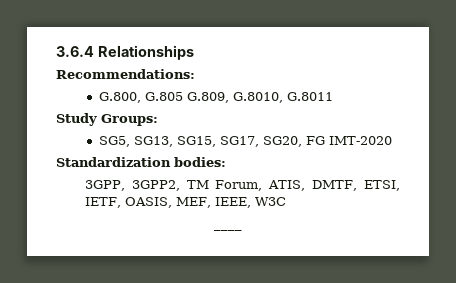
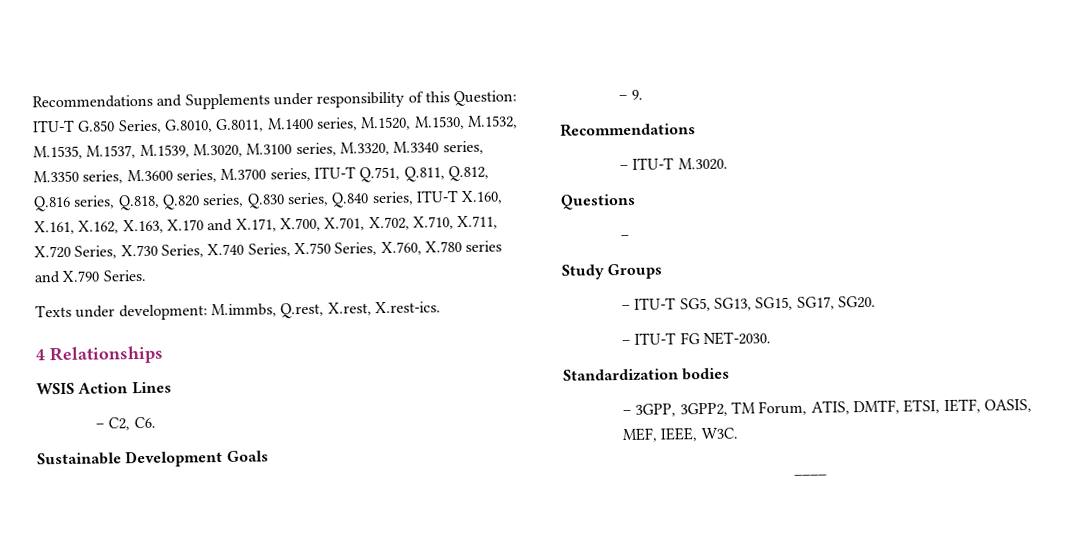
[56,45,194,60] [56,69,195,79] [99,92,334,103] [56,113,158,126] [99,136,393,147] 3.6.4 Relationships // Recommendations: // G.800, G.805 G.809, G.8010, G.8011 // Study Groups: // SG5, SG13, SG15, SG17, SG20, FG IMT-2020 -> [32,90,518,110] [32,115,518,134] [33,140,484,160] [33,165,489,184] [33,190,504,212] [34,215,499,235] [34,240,503,259] [34,269,146,284] [35,301,441,321] [35,345,163,365] [36,381,172,395] [95,416,156,431] [37,449,269,468] [618,89,644,101] [560,122,696,137] [619,157,728,171] [560,193,636,210] [620,234,631,241] [561,263,663,280] [621,295,877,312] [621,331,772,346] Recommendations and Supplements under responsibility of this Question: ITU-T G.850 Series, G.8010, G.8011, M.1400 series, M.1520, M.1530, M.1532, M.1535, M.1537, M.1539, M.3020, M.3100 series, M.3320, M.3340 series, M.3350 series, M.3600 series, M.3700 series, ITU-T Q.751, Q.811, Q.812, Q.816 series, Q.818, Q.820 series, Q.830 series, Q.840 series, ITU-T X.160, X.161, X.162, X.163, X.170 and X.171, X.700, X.701, X.702, X.710, X.711, X.720 Series, X.730 Series, X.740 Series, X.750 Series, X.760, X.780 series and X.790 Series. // Texts under development: M.immbs, Q.rest, X.rest, X.rest-ics. // 4 Relationships // WSIS Action Lines // – C2, C6. // Sustainable Development Goals // – 9. // Recommendations // – ITU-T M.3020. // Questions // – // Study Groups // – ITU-T SG5, SG13, SG15, SG17, SG20. // – ITU-T FG NET-2030.
[174,157,226,167] bodies: // -> [682,367,731,381] [622,409,633,416] bodies // –
[254,197,286,206] W3C -> [700,427,738,440] W3C.

